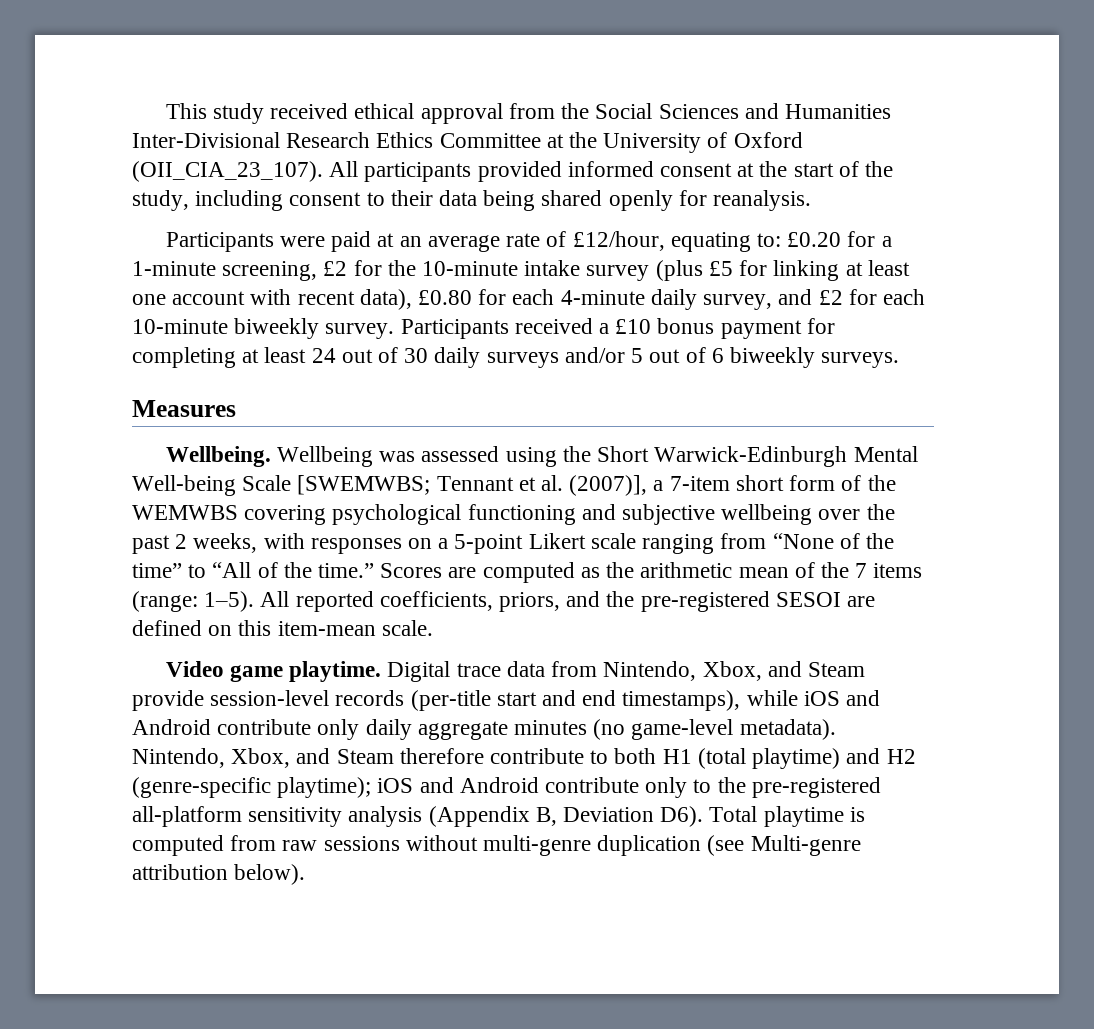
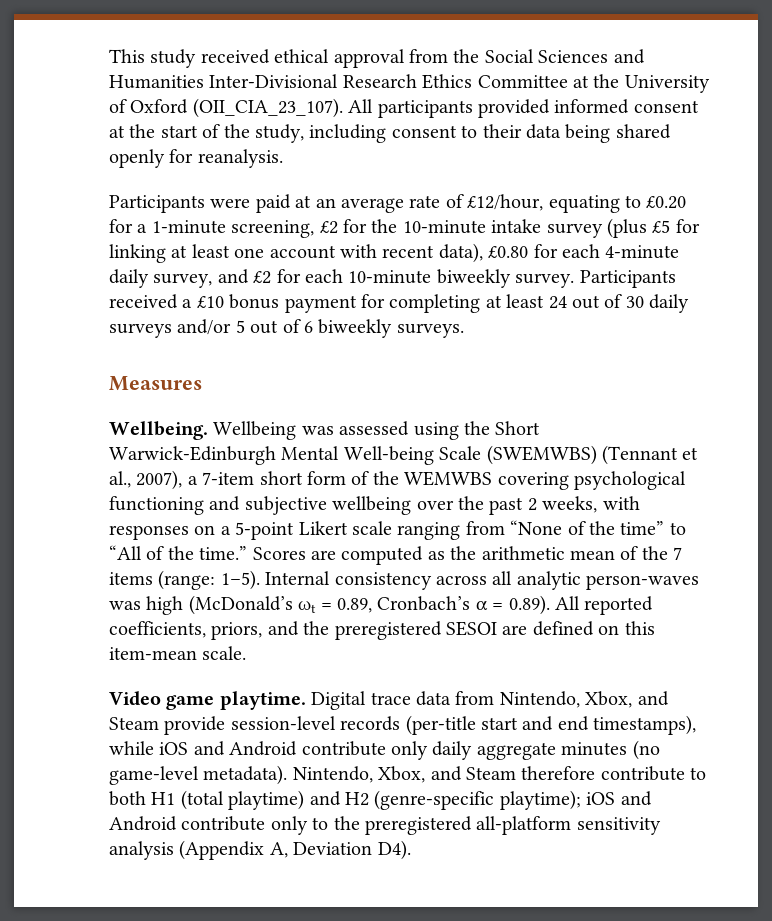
[756,233,781,247] to: -> [624,195,641,208] to
[297,475,648,496] [SWEMWBS; Tennant et al. (2007)], -> [486,445,699,465] [109,470,183,490] (SWEMWBS) (Tennant et al., 2007),
(255, 601) none -> [265,571,700,590] [109,595,550,615] Internal consistency across all analytic person-waves was high (McDonald’s ωt = 0.89, Cronbach’s α = 0.89).
[640,591,770,612] pre-registered -> [334,621,442,640] preregistered
[751,777,881,798] pre-registered -> [365,816,472,835] preregistered
[535,806,865,827] [132,835,861,856] [132,864,306,885] B, Deviation D6). Total playtime is computed from raw sessions without multi-genre duplication (see Multi-genre attribution below). -> [269,840,411,860] A, Deviation D4).

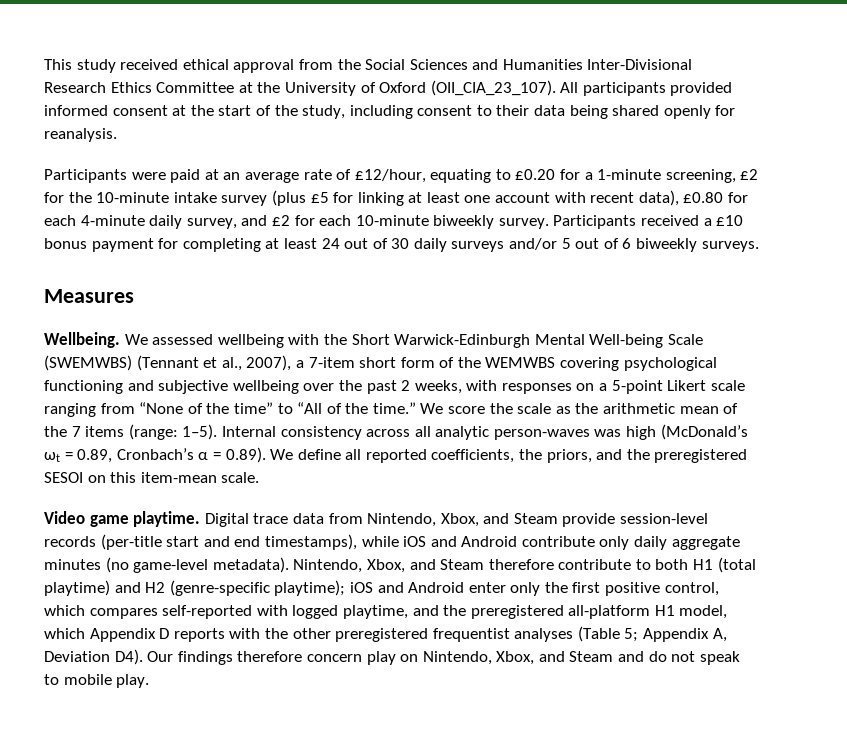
[213,421,459,440] Wellbeing was assessed using -> [124,334,320,348] We assessed wellbeing with
[252,546,424,565] Scores are computed -> [420,403,552,414] We score the scale
[554,596,580,610] All -> [270,449,362,460] We define all
(206, 629) none -> [519,449,543,460] the
[502,621,594,636] are defined -> (83, 477) none
[181,816,661,835] [109,840,411,860] contribute only to the preregistered all-platform sensitivity analysis (Appendix A, Deviation D4). -> [468,582,719,596] [44,605,728,619] [44,626,727,642] [44,649,740,665] [44,674,150,688] enter only the first positive control, which compares self-reported with logged playtime, and the preregistered all-platform H1 model, which Appendix D reports with the other preregistered frequentist analyses (Table 5; Appendix A, Deviation D4). Our findings therefore concern play on Nintendo, Xbox, and Steam and do not speak to mobile play.

